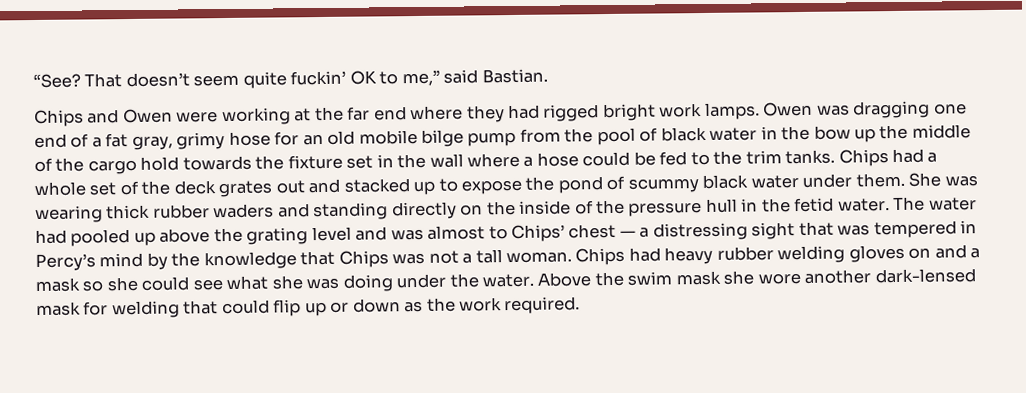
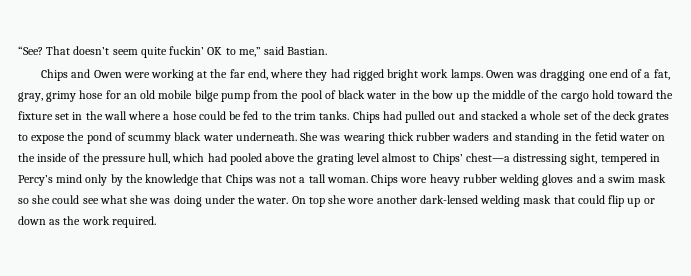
[373,106,407,121] end -> [247,69,268,80] end,
[105,133,129,148] fat -> [653,69,670,80] fat,
[182,155,252,171] towards -> [617,90,654,99] toward
(925, 156) none -> [405,111,518,123] pulled out and stacked
[275,178,436,196] out and stacked up -> (670, 118) none
[802,172,905,188] under them. -> [235,132,297,141] underneath.
[391,201,457,220] directly -> [562,132,649,141] in the fetid water
[705,196,977,213] hull in the fetid water. The water -> [148,153,205,164] hull, which
[133,231,156,246] up -> (262, 159) none
[355,226,424,241] and was -> (380, 157) none
[568,221,871,241] chest — a distressing sight that was -> [465,153,598,165] chest—a distressing sight,
(144, 260) none -> [85,174,108,186] only
[628,247,661,262] had -> [400,177,428,183] wore
[908,247,932,259] on -> (574, 180) none
(981, 253) none -> [608,175,636,183] swim
[537,270,721,287] Above the swim mask -> [291,196,325,207] On top
[36,300,180,319] mask for welding -> [480,195,552,207] welding mask

